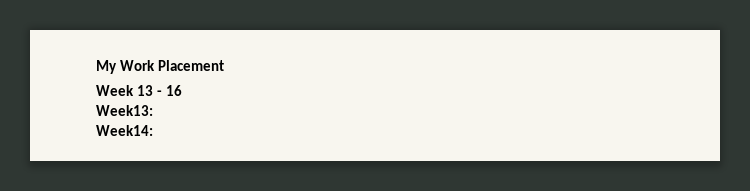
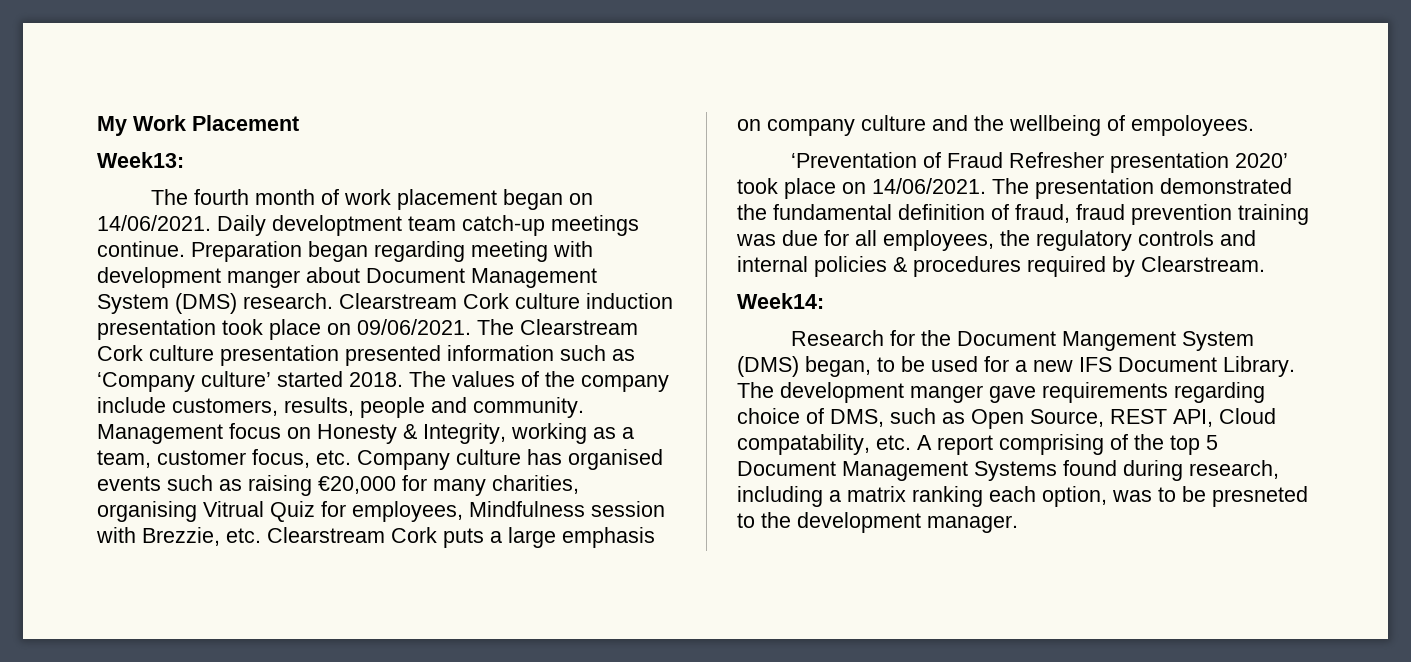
[96,85,182,96] [96,105,153,116] [96,125,153,136] Week 13 - 16 // Week13: // Week14: -> [97,152,184,168] [150,189,593,210] [97,215,639,236] [97,241,593,262] [97,267,597,288] [97,293,673,314] [97,319,638,340] [97,345,635,366] [97,371,669,392] [97,397,584,418] [97,423,634,444] [97,449,663,470] [97,475,579,496] [97,501,665,522] [96,527,655,548] [737,115,1254,136] [790,152,1288,173] [737,178,1292,199] [737,204,1309,225] [736,230,1256,251] [737,256,1265,277] [737,293,824,309] [790,330,1254,351] [737,356,1295,377] [737,382,1265,403] [737,408,1276,429] [737,434,1218,455] [737,460,1279,481] [737,486,1308,507] [737,512,1018,533] Week13: // The fourth month of work placement began on 14/06/2021. Daily developtment team catch-up meetings continue. Preparation began regarding meeting with development manger about Document Management System (DMS) research. Clearstream Cork culture induction presentation took place on 09/06/2021. The Clearstream Cork culture presentation presented information such as ‘Company culture’ started 2018. The values of the company include customers, results, people and community. Management focus on Honesty & Integrity, working as a team, customer focus, etc. Company culture has organised events such as raising €20,000 for many charities, organising Vitrual Quiz for employees, Mindfulness session with Brezzie, etc. Clearstream Cork puts a large emphasis on company culture and the wellbeing of empoloyees. // ‘Preventation of Fraud Refresher presentation 2020’ took place on 14/06/2021. The presentation demonstrated the fundamental definition of fraud, fraud prevention training was due for all employees, the regulatory controls and internal policies & procedures required by Clearstream. // Week14: // Research for the Document Mangement System (DMS) began, to be used for a new IFS Document Library. The development manger gave requirements regarding choice of DMS, such as Open Source, REST API, Cloud compatability, etc. A report comprising of the top 5 Document Management Systems found during research, including a matrix ranking each option, was to be presneted to the development manager.

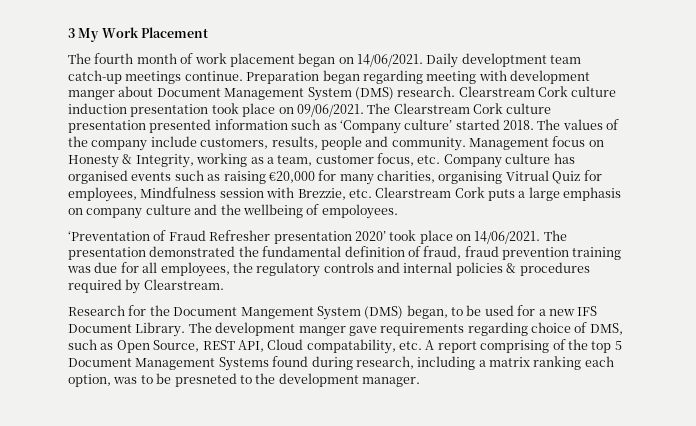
(97, 126) none -> [68,28,75,38] 3
[97,152,184,168] // Week13: -> (209, 32) none
[737,293,824,309] // Week14: -> (224, 284) none

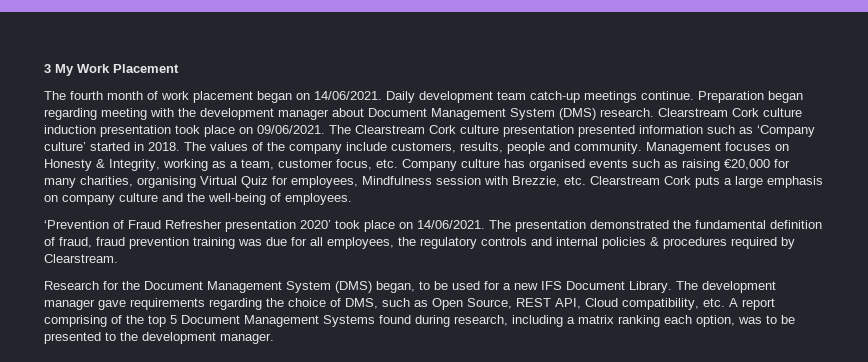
[461,53,547,67] developtment -> [419,91,493,103] development
[510,70,590,84] [68,90,115,100] development manger -> [178,108,329,120] the development manager
(500, 124) none -> [134,142,144,151] in
[552,136,586,147] focus -> [725,142,771,151] focuses
[505,170,549,181] Vitrual -> [200,176,237,185] Virtual
[242,204,398,219] [68,231,150,241] wellbeing of empoloyees. // ‘Preventation -> [208,193,352,205] [44,220,109,229] well-being of employees. // ‘Prevention
[240,307,314,319] Mangement -> [207,281,282,293] Management
[298,326,346,336] manger -> [44,299,95,310] manager
(528, 329) none -> [266,298,284,307] the
[306,339,396,354] compatability, -> [622,298,699,310] compatibility,
[174,373,237,387] presneted -> [44,332,101,344] presented

